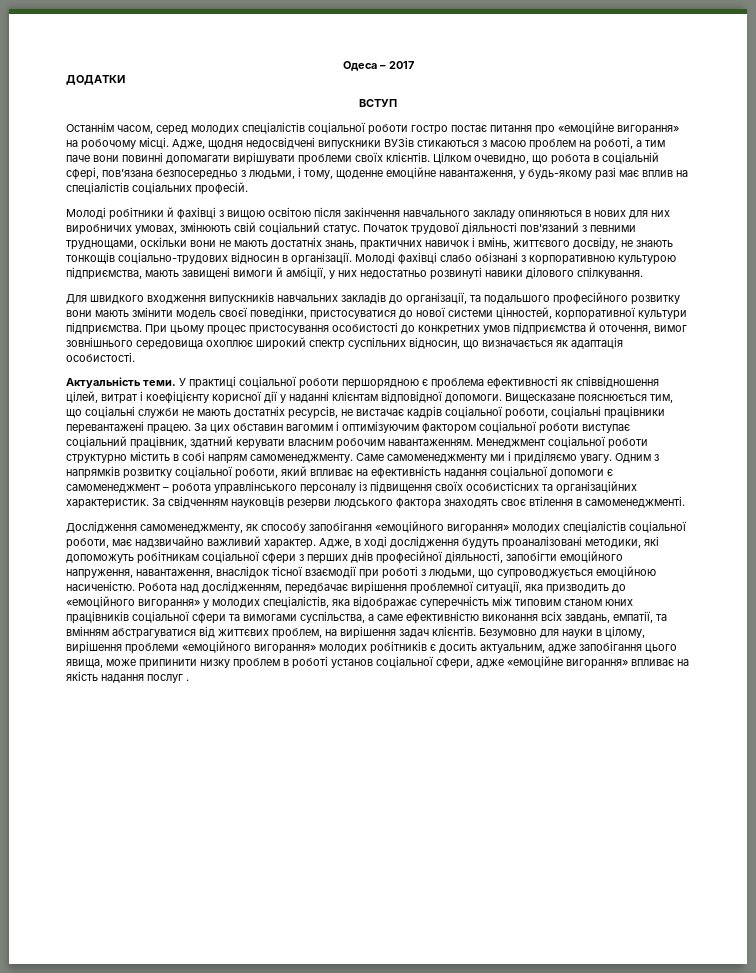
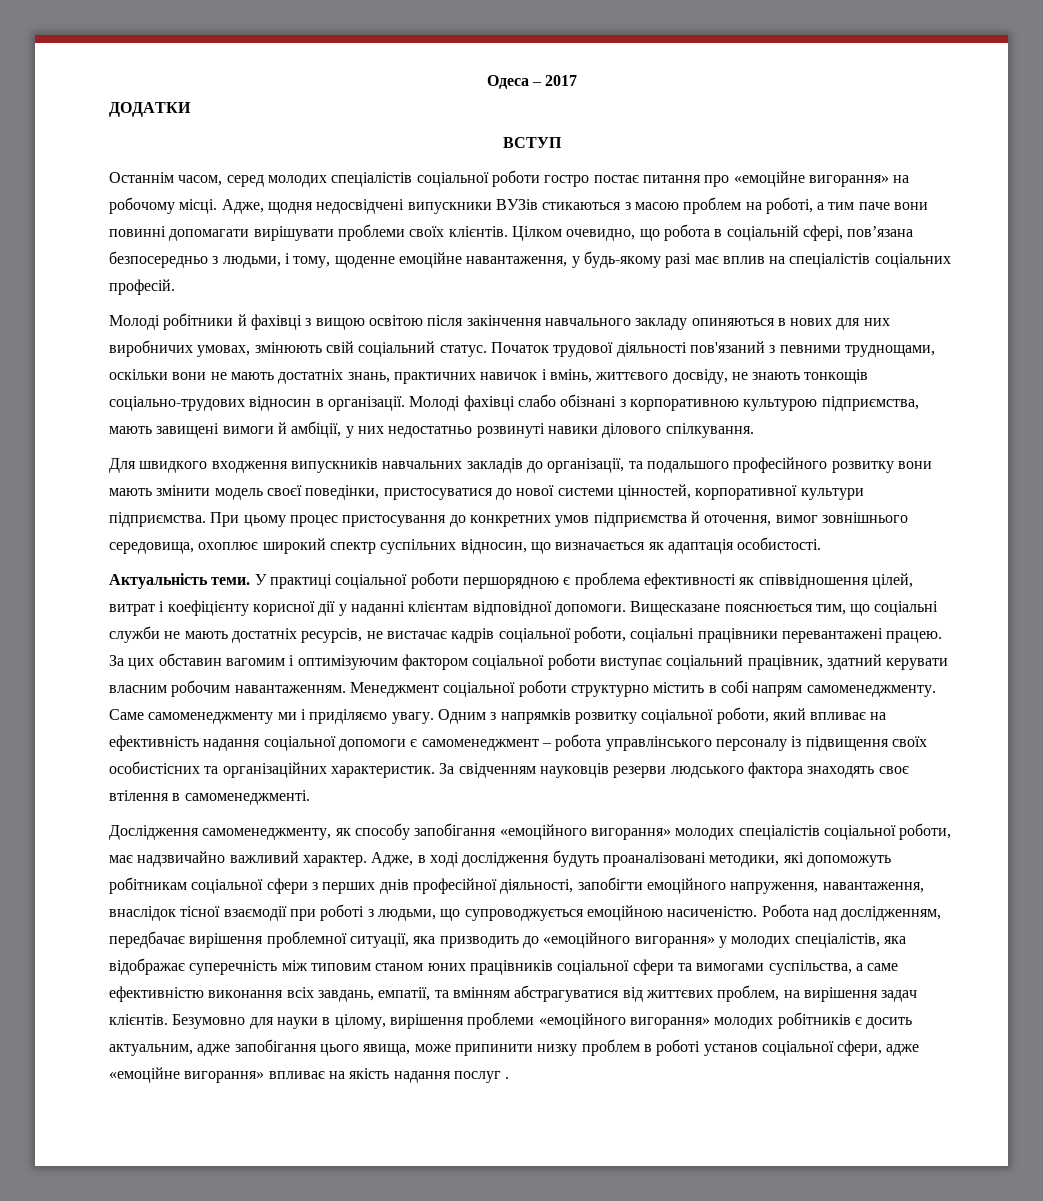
[332,322,398,332] особистості -> (447, 521) none
[136,340,203,350] середовища -> [109,542,194,554] середовища,

